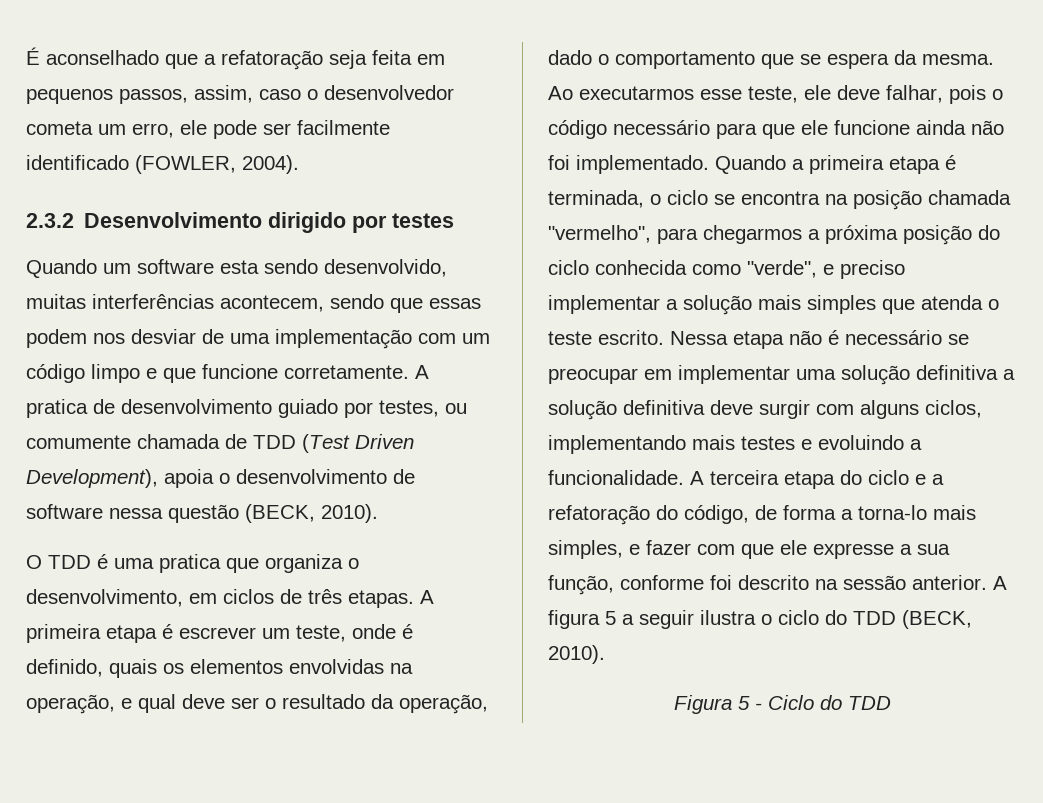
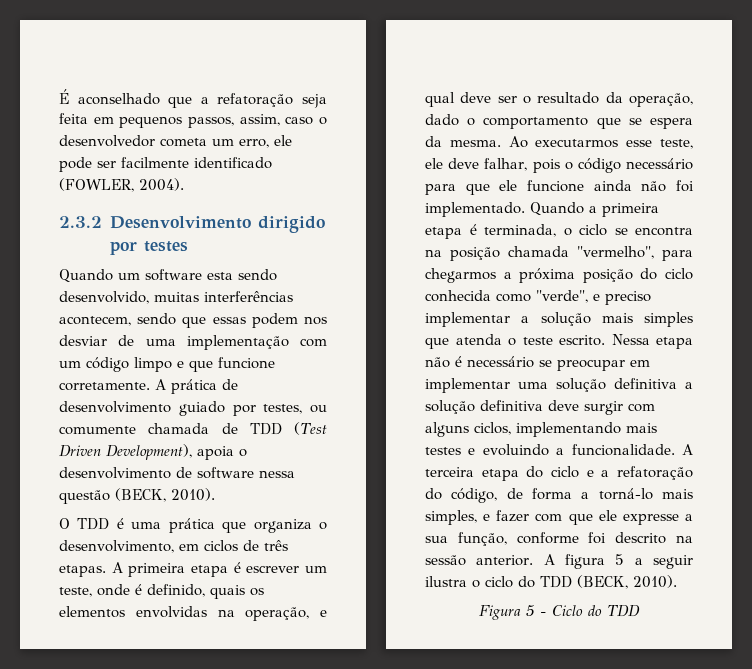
[26,399,88,418] pratica -> [171,379,217,394] prática
[159,554,221,573] pratica -> [168,518,215,533] prática
[858,505,927,520] torna-lo -> [598,488,653,500] torná-lo

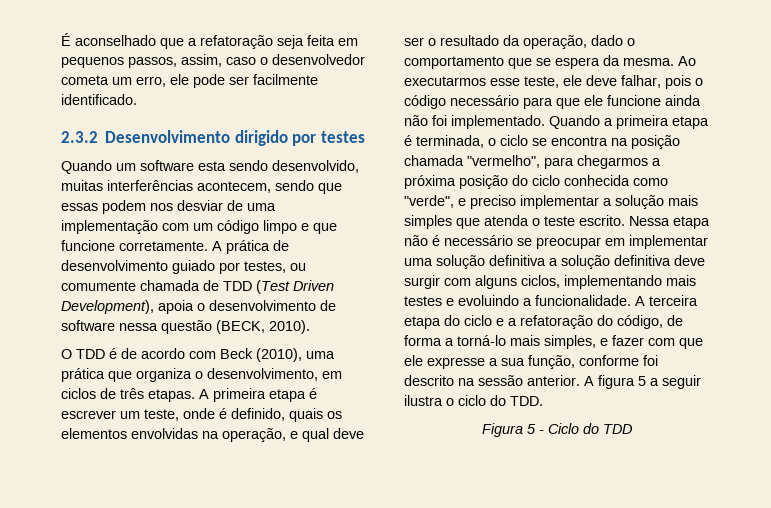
[194,157,272,169] [59,178,184,192] identificado (FOWLER, 2004). -> [61,94,137,105] identificado.
(124, 523) none -> [121,348,302,362] de acordo com Beck (2010),
[540,575,677,589] TDD (BECK, 2010). -> [510,396,543,406] TDD.

